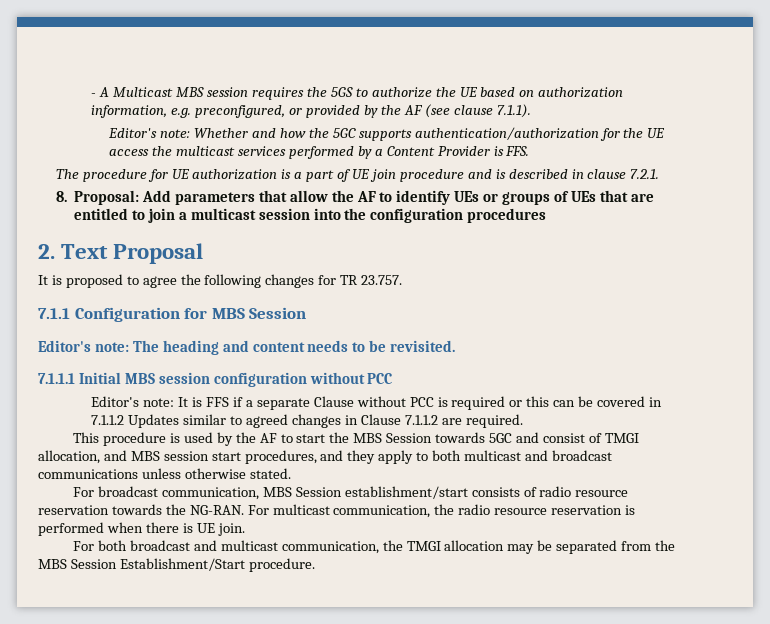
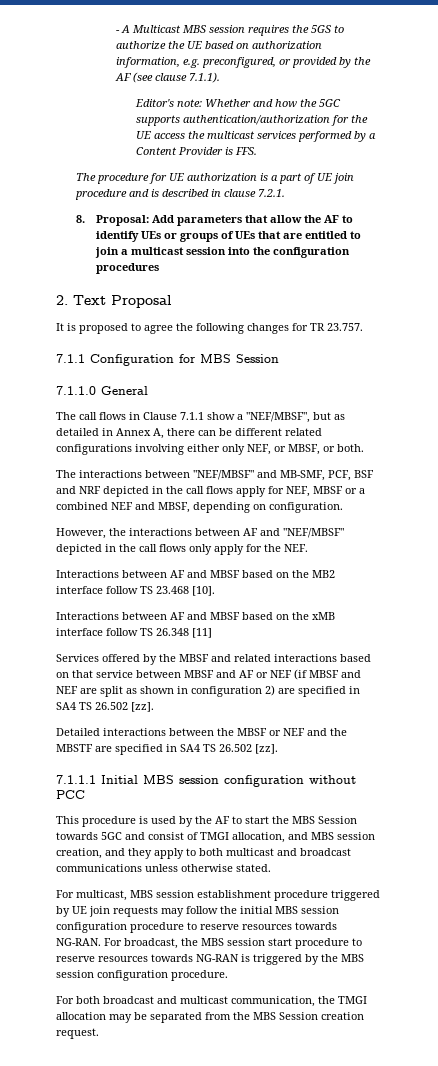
[38,340,456,355] Editor's note: The heading and content needs to be revisited. -> [56,386,148,395] [56,412,345,423] [56,428,322,439] [56,444,364,455] [56,470,374,481] [56,486,365,497] [56,502,343,513] [56,528,344,539] [56,544,308,555] [56,570,335,578] [56,586,215,596] [56,612,335,620] [56,628,212,638] [56,654,371,665] [56,669,361,680] [56,685,360,697] [56,702,154,712] [56,728,347,736] [56,744,278,755] 7.1.1.0 General // The call flows in Clause 7.1.1 show a "NEF/MBSF", but as detailed in Annex A, there can be different related configurations involving either only NEF, or MBSF, or both. // The interactions between "NEF/MBSF" and MB-SMF, PCF, BSF and NRF depicted in the call flows apply for NEF, MBSF or a combined NEF and MBSF, depending on configuration. // However, the interactions between AF and "NEF/MBSF" depicted in the call flows only apply for the NEF. // Interactions between AF and MBSF based on the MB2 interface follow TS 23.468 [10]. // Interactions between AF and MBSF based on the xMB interface follow TS 26.348 [11] // Services offered by the MBSF and related interactions based on that service between MBSF and AF or NEF (if MBSF and NEF are split as shown in configuration 2) are specified in SA4 TS 26.502 [zz]. // Detailed interactions between the MBSF or NEF and the MBSTF are specified in SA4 TS 26.502 [zz].
[91,396,662,410] [91,414,523,428] // Editor's note: It is FFS if a separate Clause without PCC is required or this can be covered in 7.1.1.2 Updates similar to agreed changes in Clause 7.1.1.2 are required. -> (85, 794) none
[211,450,317,464] start procedures, -> [56,848,102,859] creation,
[98,486,629,500] [38,504,636,518] [38,522,245,536] broadcast communication, MBS Session establishment/start consists of radio resource reservation towards the NG-RAN. For multicast communication, the radio resource reservation is performed when there is UE join. -> [76,890,380,901] [56,906,339,917] [56,922,337,933] [56,938,362,949] [56,954,364,965] [56,970,228,981] multicast, MBS session establishment procedure triggered by UE join requests may follow the initial MBS session configuration procedure to reserve resources towards NG-RAN. For broadcast, the MBS session start procedure to reserve resources towards NG-RAN is triggered by the MBS session configuration procedure.
[119,558,315,572] Establishment/Start procedure. -> [321,1012,364,1020] [56,1028,99,1039] creation request.

